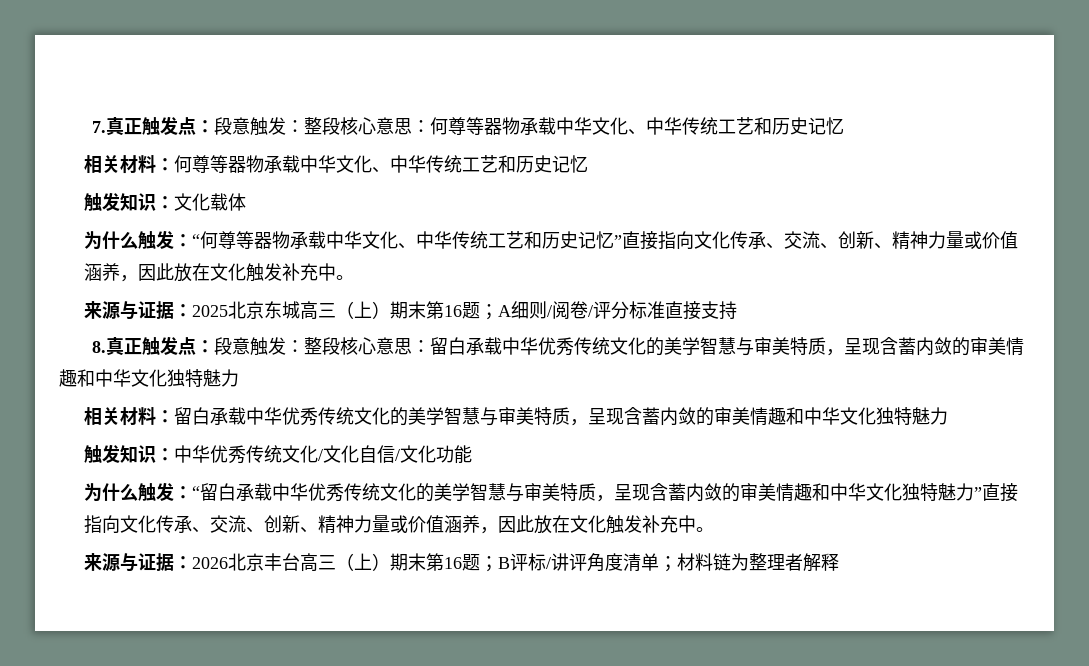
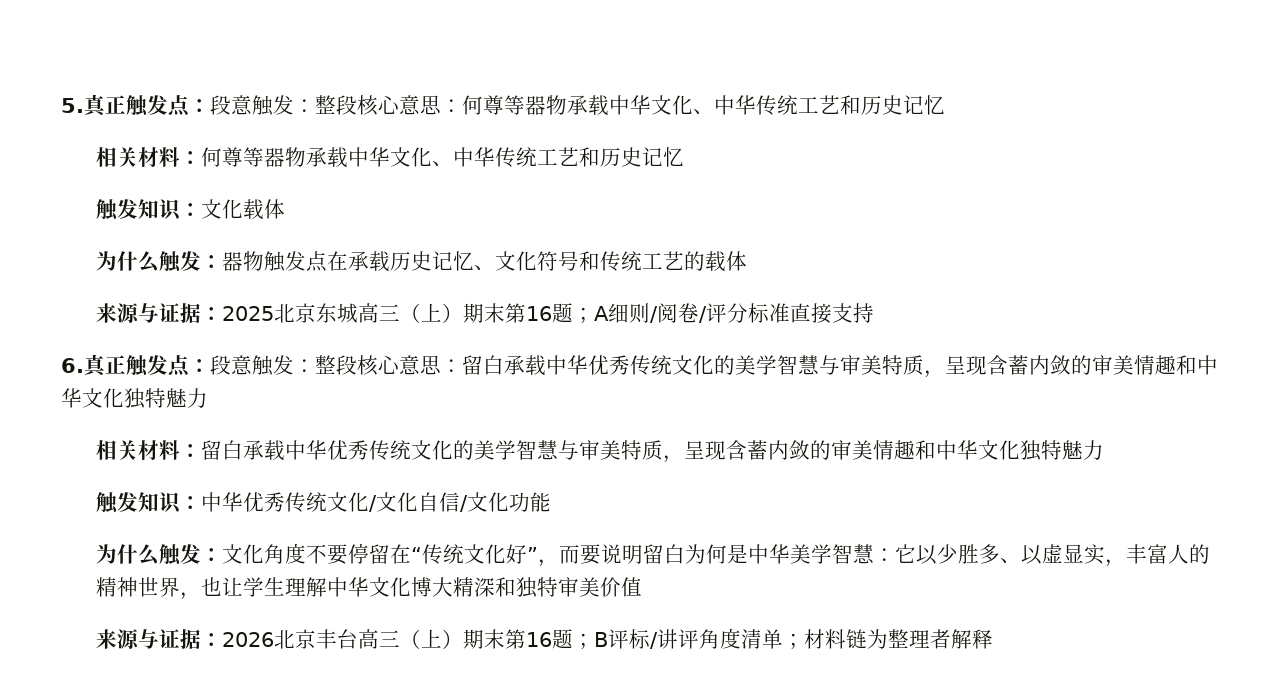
[92,121,107,133] 7. -> [61,98,84,113] 5.
[191,231,1018,250] [83,263,354,282] “何尊等器物承载中华文化、中华传统工艺和历史记忆”直接指向文化传承、交流、创新、精神力量或价值涵养，因此放在文化触发补充中。 -> [222,251,748,272] 器物触发点在承载历史记忆、文化符号和传统工艺的载体
[92,341,107,353] 8. -> [61,358,84,373] 6.
[191,483,1018,502] [83,515,714,534] “留白承载中华优秀传统文化的美学智慧与审美特质，呈现含蓄内敛的审美情趣和中华文化独特魅力”直接指向文化传承、交流、创新、精神力量或价值涵养，因此放在文化触发补充中。 -> [222,543,1211,567] [96,577,643,600] 文化角度不要停留在“传统文化好”，而要说明留白为何是中华美学智慧：它以少胜多、以虚显实，丰富人的精神世界，也让学生理解中华文化博大精深和独特审美价值

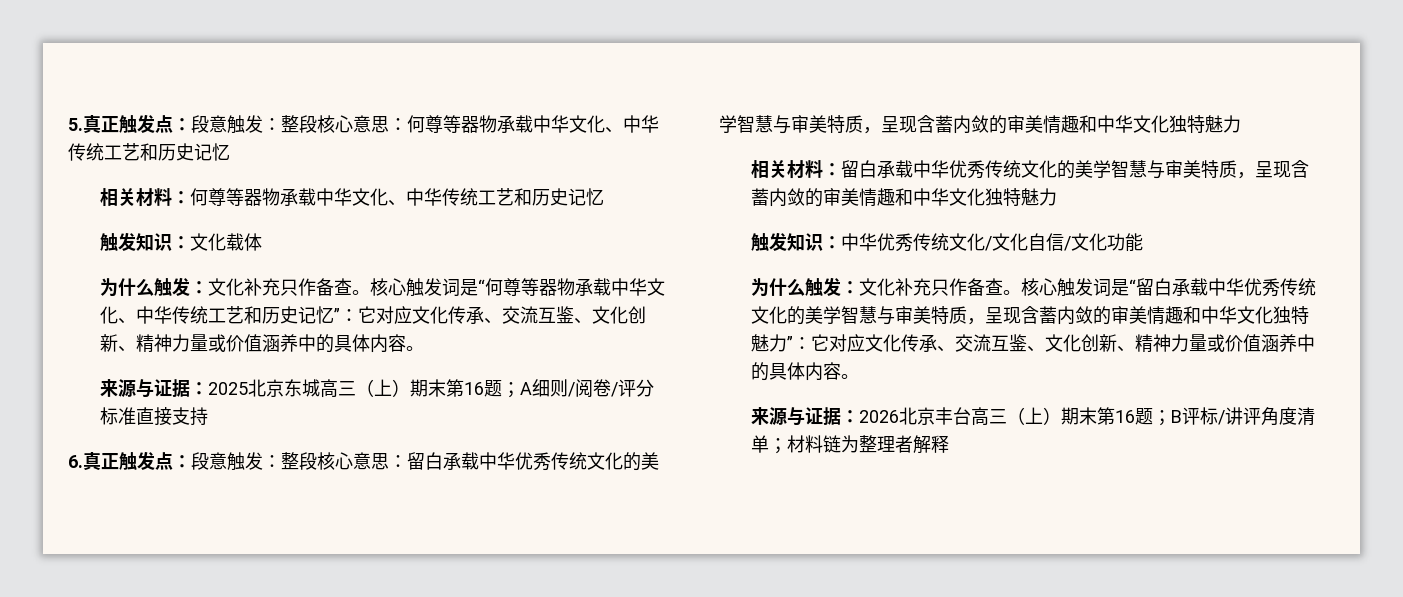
[222,251,748,272] 器物触发点在承载历史记忆、文化符号和传统工艺的载体 -> [207,278,665,297] [99,306,646,324] [99,334,424,353] 文化补充只作备查。核心触发词是“何尊等器物承载中华文化、中华传统工艺和历史记忆”：它对应文化传承、交流互鉴、文化创新、精神力量或价值涵养中的具体内容。
[264,543,1211,567] [96,577,643,600] 角度不要停留在“传统文化好”，而要说明留白为何是中华美学智慧：它以少胜多、以虚显实，丰富人的精神世界，也让学生理解中华文化博大精深和独特审美价值 -> [894,278,1316,297] [750,306,1309,325] [750,334,1315,352] [750,362,859,381] 补充只作备查。核心触发词是“留白承载中华优秀传统文化的美学智慧与审美特质，呈现含蓄内敛的审美情趣和中华文化独特魅力”：它对应文化传承、交流互鉴、文化创新、精神力量或价值涵养中的具体内容。

